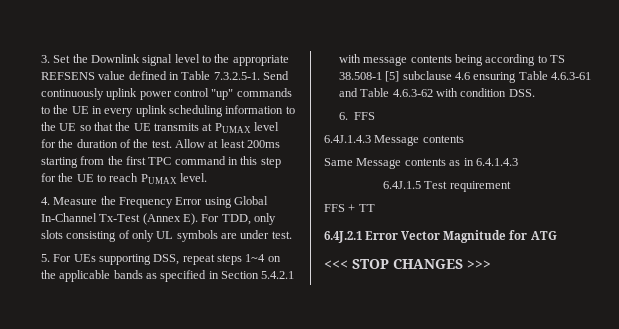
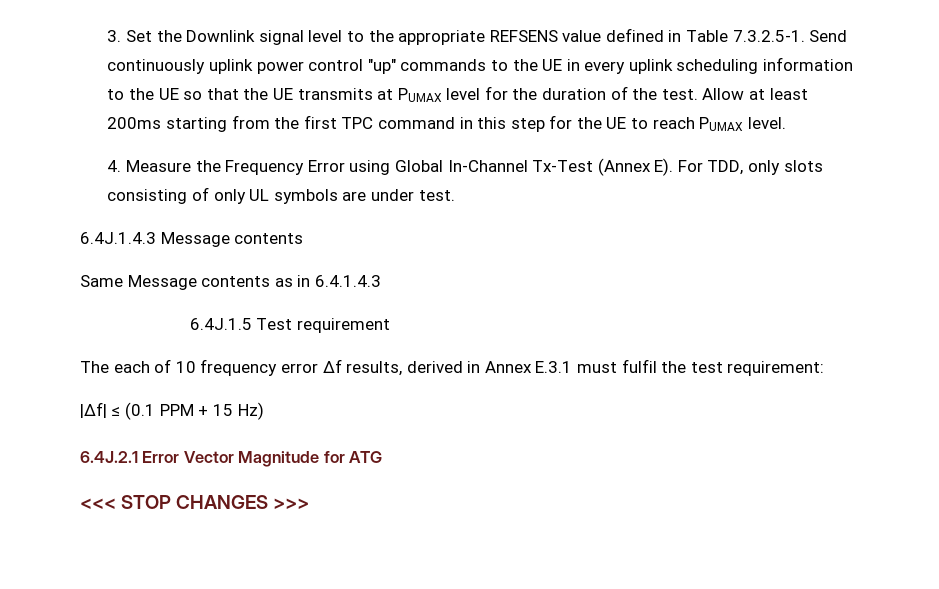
[40,254,281,265] [40,270,295,282] [338,54,565,66] [338,71,591,83] [338,88,535,97] [338,112,375,120] // 5. For UEs supporting DSS, repeat steps 1~4 on the applicable bands as specified in Section 5.4.2.1 with message contents being according to TS 38.508-1 [5] subclause 4.6 ensuring Table 4.6.3-61 and Table 4.6.3-62 with condition DSS. // 6. FFS -> (455, 195) none
[324,204,375,212] FFS + TT -> [80,359,825,376] [80,402,264,420] The each of 10 frequency error Δf results, derived in Annex E.3.1 must fulfil the test requirement: // |Δf| ≤ (0.1 PPM + 15 Hz)

